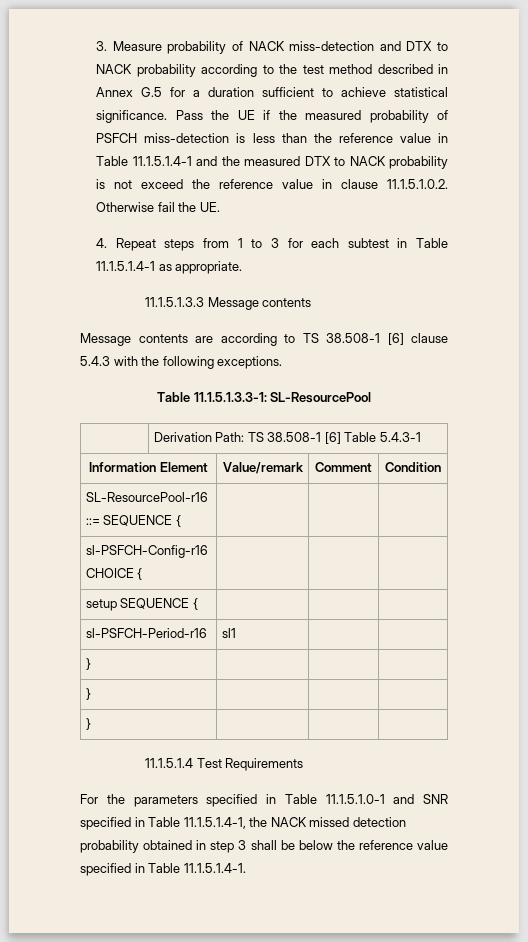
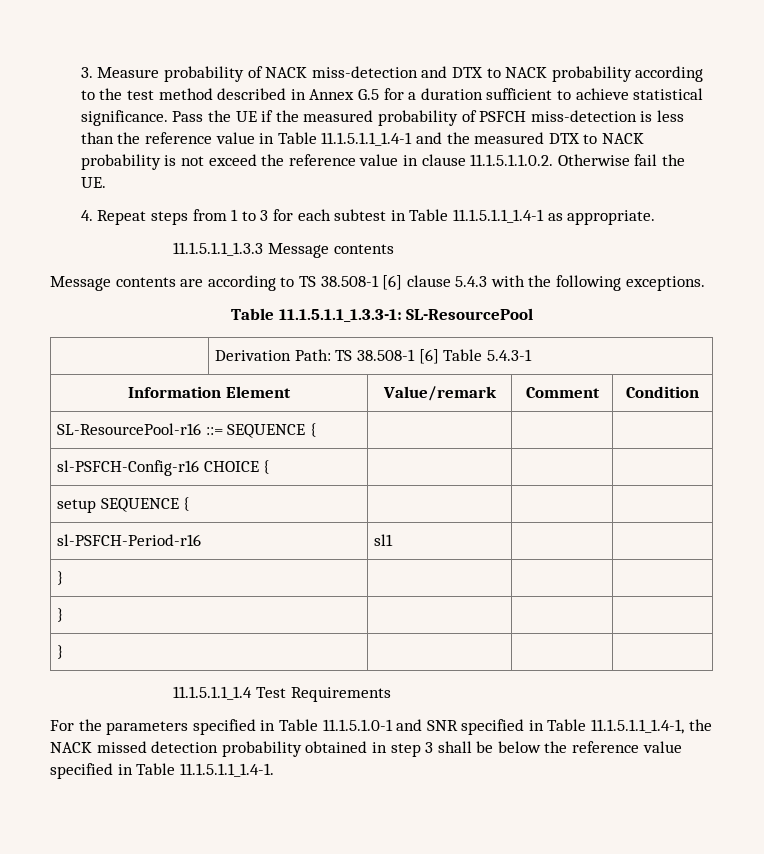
[132,156,192,166] 11.1.5.1.4-1 -> [321,132,413,146] 11.1.5.1.1_1.4-1
[387,179,448,189] 11.1.5.1.0.2. -> [470,154,554,166] 11.1.5.1.1.0.2.
[96,261,156,271] 11.1.5.1.4-1 -> [452,209,544,223] 11.1.5.1.1_1.4-1
[145,297,205,307] 11.1.5.1.3.3 -> [173,242,264,256] 11.1.5.1.1_1.3.3
[193,392,267,402] 11.1.5.1.3.3-1: -> [278,309,402,322] 11.1.5.1.1_1.3.3-1:
[145,758,194,768] 11.1.5.1.4 -> [173,686,253,700] 11.1.5.1.1_1.4
[183,817,246,829] 11.1.5.1.4-1, -> [591,719,685,734] 11.1.5.1.1_1.4-1,
[183,863,246,873] 11.1.5.1.4-1. -> [179,763,274,777] 11.1.5.1.1_1.4-1.

